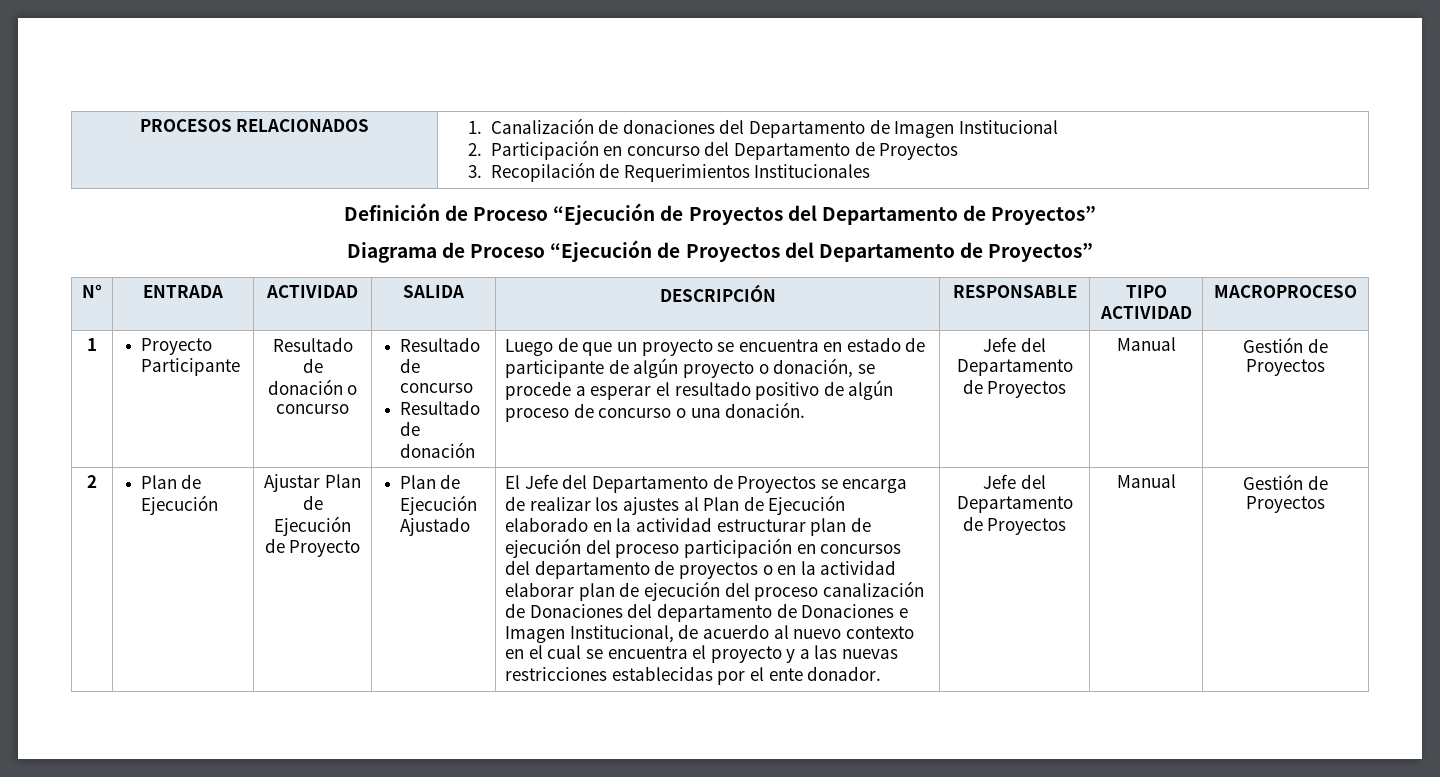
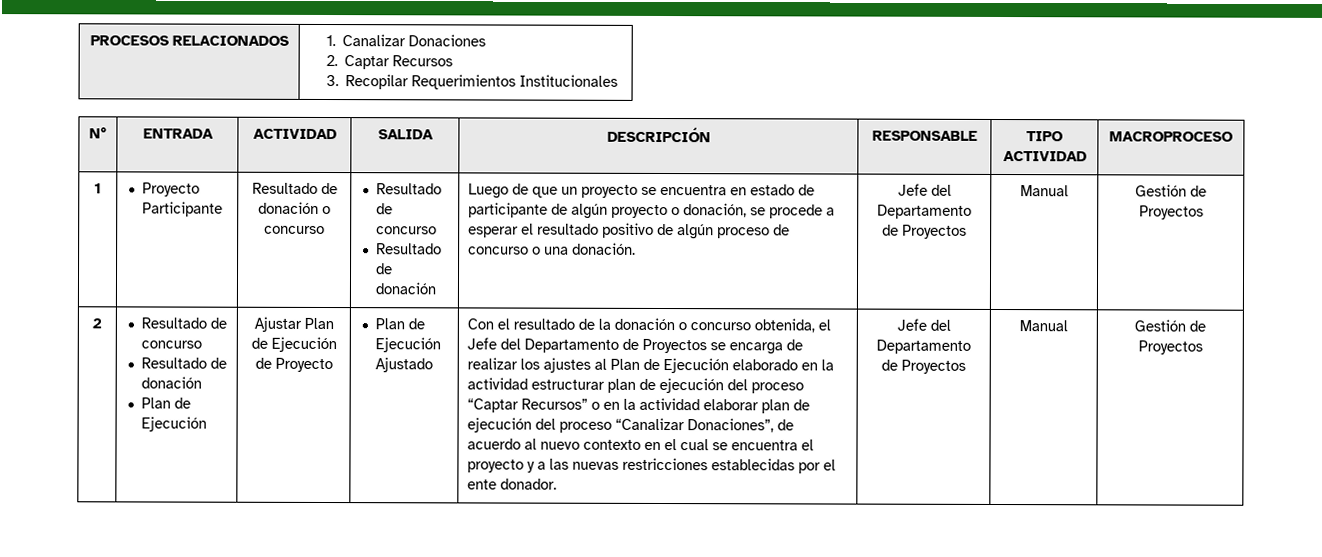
[490,118,1058,138] [468,140,959,160] Canalización de donaciones del Departamento de Imagen Institucional // 2. Participación en concurso del Departamento de Proyectos -> [342,34,487,47] [326,55,454,70] Canalizar Donaciones // 2. Captar Recursos
[490,162,620,182] Recopilación de -> [345,74,410,90] Recopilar
[343,203,1097,225] [346,240,1094,263] // Definición de Proceso “Ejecución de Proyectos del Departamento de Proyectos” // Diagrama de Proceso “Ejecución de Proyectos del Departamento de Proyectos” -> (619, 80) none
(97, 481) none -> [141,317,228,329] [141,340,203,349] [141,357,228,369] [141,376,203,389] Resultado de concurso // Resultado de donación //
[505,475,521,489] El -> [467,317,832,333] Con el resultado de la donación o concurso obtenida, el
[683,538,902,558] [505,560,758,579] participación en concursos del departamento de proyectos -> [467,398,589,413] “Captar Recursos”
[822,581,924,597] [505,603,908,622] [505,625,674,643] canalización de Donaciones del departamento de Donaciones e Imagen Institucional, -> [615,417,775,433] “Canalizar Donaciones”,

